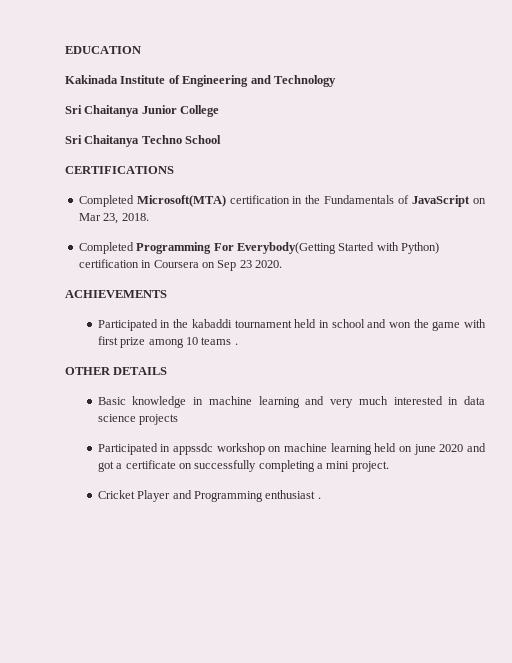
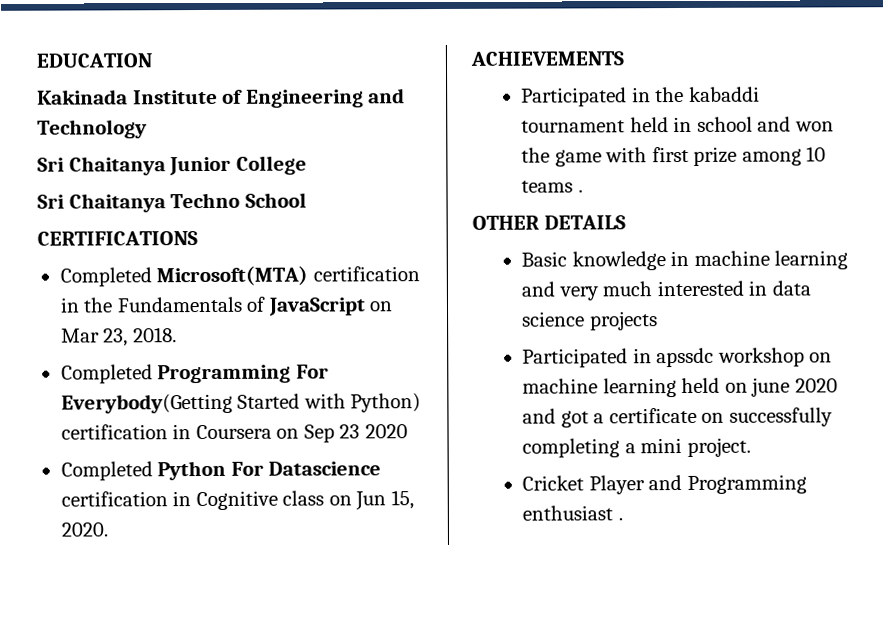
(252, 264) none -> [364,424,408,439] [60,460,382,481] [60,490,414,511] 2020 // Completed Python For Datascience certification in Cognitive class on Jun 15,
[173,443,214,455] appssdc -> [656,347,715,368] apssdc

